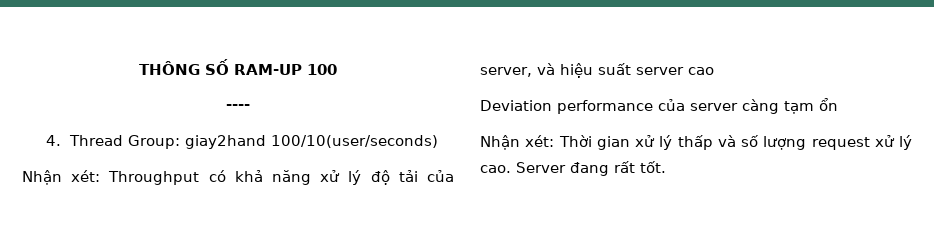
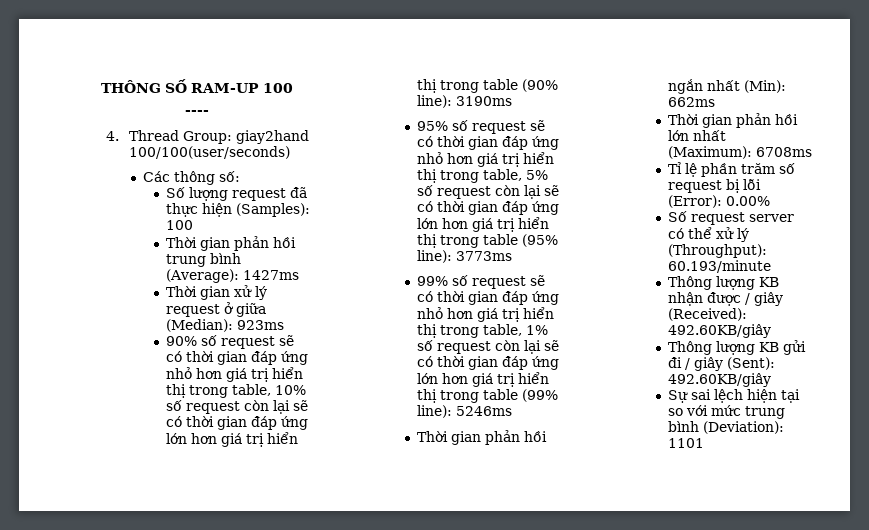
[271,135,439,148] [22,170,454,185] [480,63,714,78] [480,98,838,114] [480,135,912,150] [480,161,666,176] 100/10(user/seconds) // Nhận xét: Throughput có khả năng xử lý độ tải của server, và hiệu suất server cao // Deviation performance của server càng tạm ổn // Nhận xét: Thời gian xử lý thấp và số lượng request xử lý cao. Server đang rất tốt. -> [128,146,290,159] [143,171,241,185] [165,187,307,201] [165,203,310,217] [165,220,193,230] [165,236,296,251] [165,253,241,267] [165,269,299,283] [165,285,267,300] [165,302,266,317] [165,319,284,332] [165,335,294,349] [165,351,308,365] [165,367,303,382] [165,384,306,398] [165,400,308,414] [165,416,308,430] [165,432,298,447] [416,79,558,93] [416,95,512,108] [416,120,545,134] [416,136,559,150] [416,152,554,167] [416,169,548,183] [416,185,559,199] [416,201,559,215] [416,217,549,232] [416,234,558,248] [416,250,512,263] [416,275,545,289] [416,291,559,305] [416,307,554,322] [416,324,548,338] [416,340,559,354] [416,356,559,370] [416,372,549,387] [416,389,558,403] [416,405,512,418] [416,430,547,445] [667,79,786,94] [667,97,715,107] [667,113,798,128] [667,130,726,141] [667,146,812,159] [667,162,795,177] [667,179,761,193] [667,195,770,208] [667,211,794,225] [667,227,749,242] [667,244,767,258] [667,260,771,273] [667,276,779,290] [667,292,783,306] [667,308,747,321] [667,324,771,338] [667,340,806,355] [667,357,775,371] [667,373,771,387] [667,389,800,403] [667,405,785,419] [667,421,784,434] [667,438,704,448] 100/100(user/seconds) // Các thông số: // Số lượng request đã thực hiện (Samples): 100 // Thời gian phản hồi trung bình (Average): 1427ms // Thời gian xử lý request ở giữa (Median): 923ms // 90% số request sẽ có thời gian đáp ứng nhỏ hơn giá trị hiển thị trong table, 10% số request còn lại sẽ có thời gian đáp ứng lớn hơn giá trị hiển thị trong table (90% line): 3190ms // 95% số request sẽ có thời gian đáp ứng nhỏ hơn giá trị hiển thị trong table, 5% số request còn lại sẽ có thời gian đáp ứng lớn hơn giá trị hiển thị trong table (95% line): 3773ms // 99% số request sẽ có thời gian đáp ứng nhỏ hơn giá trị hiển thị trong table, 1% số request còn lại sẽ có thời gian đáp ứng lớn hơn giá trị hiển thị trong table (99% line): 5246ms // Thời gian phản hồi ngắn nhất (Min): 662ms // Thời gian phản hồi lớn nhất (Maximum): 6708ms // Tỉ lệ phần trăm số request bị lỗi (Error): 0.00% // Số request server có thể xử lý (Throughput): 60.193/minute // Thông lượng KB nhận được / giây (Received): 492.60KB/giây // Thông lượng KB gửi đi / giây (Sent): 492.60KB/giây // Sự sai lệch hiện tại so với mức trung bình (Deviation): 1101

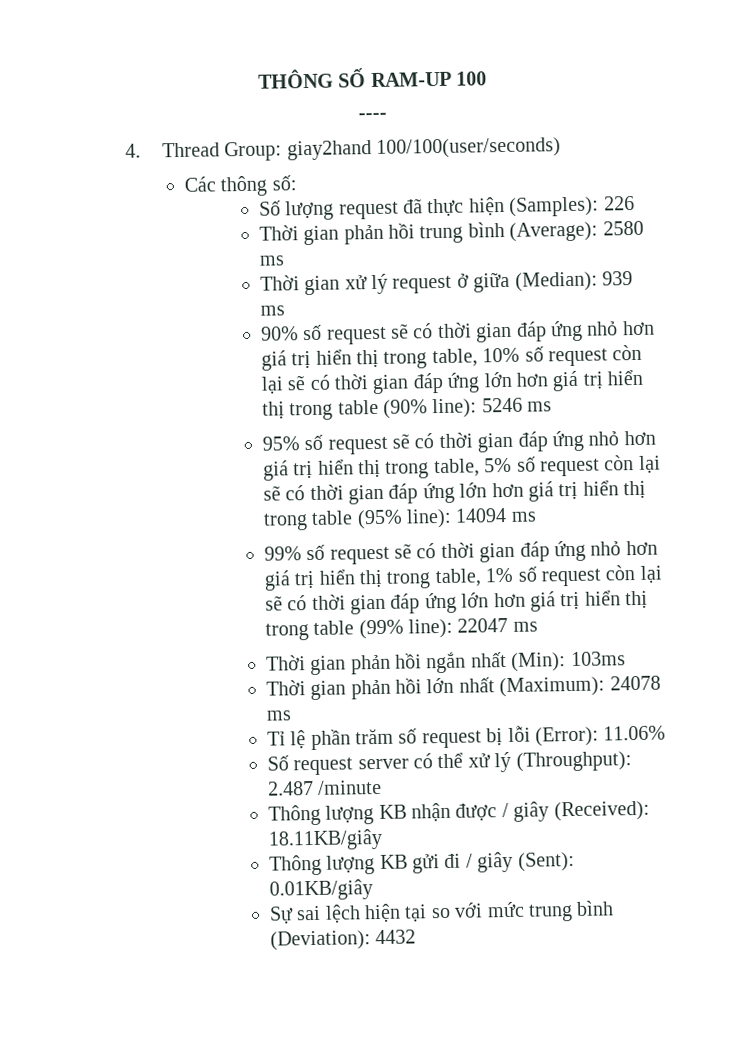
[165,220,193,230] 100 -> [603,195,635,211] 226
[242,270,299,280] 1427ms -> [602,220,644,236] [258,255,285,266] 2580 ms
[236,320,284,330] 923ms -> [601,271,633,286] [259,305,285,316] 939 ms
[455,96,512,106] 3190ms -> [481,397,553,413] 5246 ms
[455,251,512,261] 3773ms -> [455,507,537,523] 14094 ms
[455,406,512,416] 5246ms -> [457,617,538,633] 22047 ms
[667,97,715,107] 662ms -> [570,651,626,667] 103ms
[755,147,812,157] 6708ms -> [609,675,661,691] [265,710,292,721] 24078 ms
[725,196,770,206] 0.00% -> [603,725,667,741] 11.06%
[667,260,771,273] 60.193/minute -> [266,779,383,796] 2.487 /minute
[667,324,771,338] 492.60KB/giây -> [267,828,383,851] 18.11KB/giây
[667,373,771,387] 492.60KB/giây -> [268,879,373,901] 0.01KB/giây
[667,438,704,448] 1101 -> [375,929,417,945] 4432

